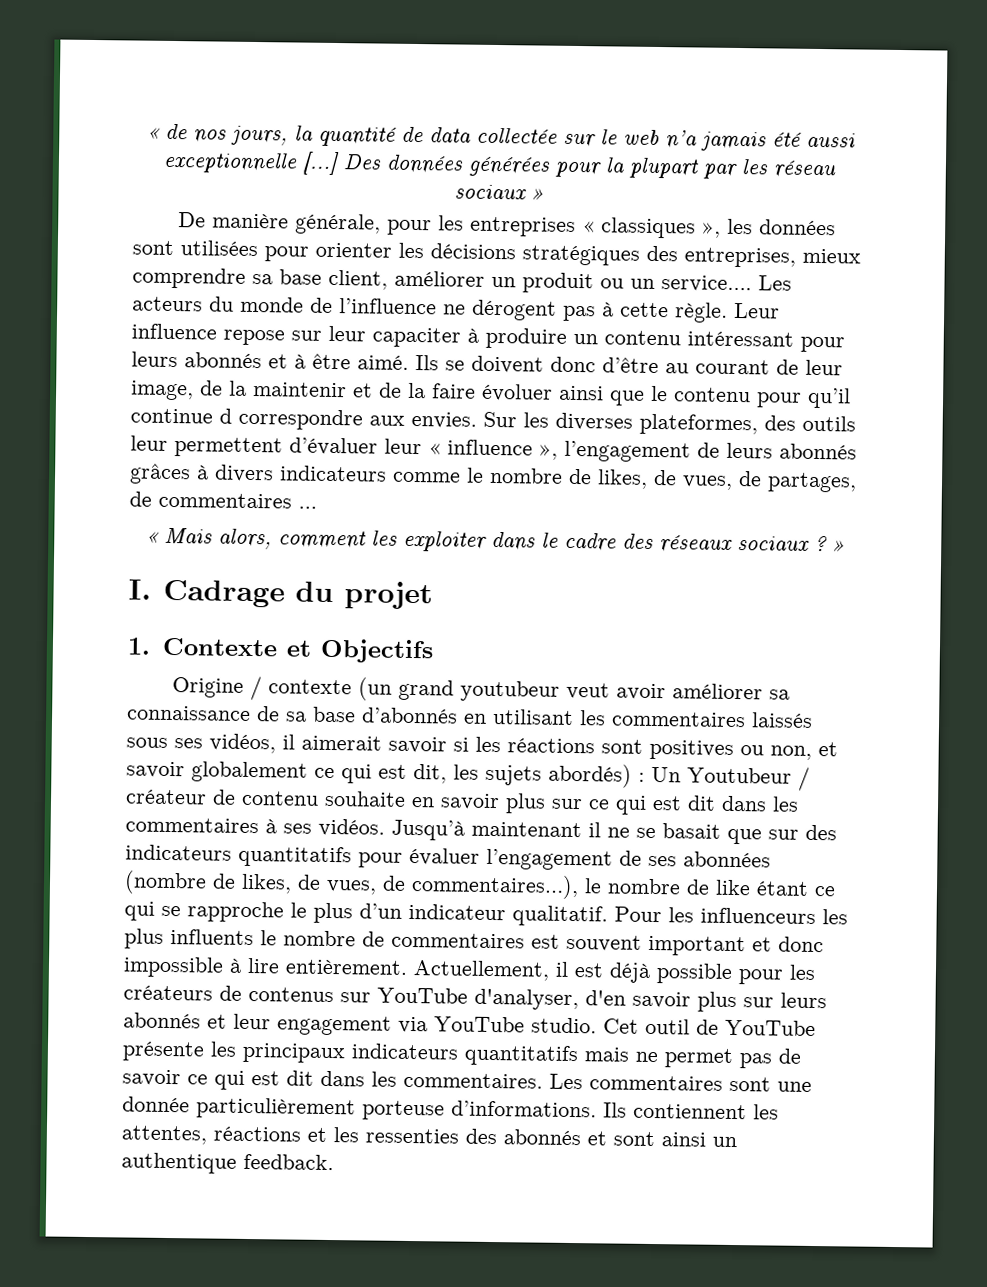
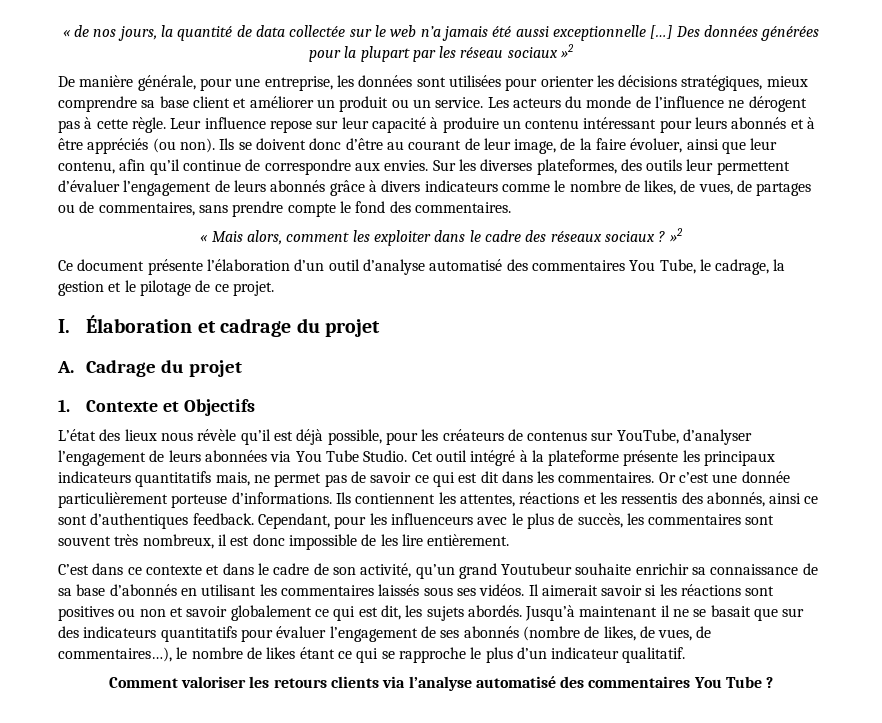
[531,188,544,200] » -> [561,44,575,58] »2
[438,215,722,239] les entreprises « classiques », -> [235,76,333,91] une entreprise,
[522,245,796,268] stratégiques des entreprises, -> [681,75,763,91] stratégiques,
[328,269,388,290] client, -> [192,96,247,108] client et
[661,275,752,293] service…. -> [435,97,484,108] service.
[372,327,461,348] capaciter -> [371,117,426,133] capacité
[357,355,409,370] aimé. -> [87,138,215,154] appréciés (ou non).
[253,382,802,408] maintenir et de la faire évoluer ainsi que le contenu pour -> [596,138,778,154] [58,159,146,174] faire évoluer, ainsi que leur contenu, afin
[219,408,232,424] d -> [245,159,261,171] de
[384,438,558,460] leur « influence », -> (120, 186) none
[129,463,191,485] grâces -> [329,180,365,196] grâce
[767,472,857,493] [129,491,317,509] partages, de commentaires … -> [756,182,812,196] [58,201,511,217] partages ou de commentaires, sans prendre compte le fond des commentaires.
[832,540,845,552] [128,579,151,600] » // I. -> [669,228,683,242] [58,259,786,275] [58,280,274,296] [58,315,380,337] [57,361,74,373] »2 // Ce document présente l’élaboration d’un outil d’analyse automatisé des commentaires You Tube, le cadrage, la gestion et le pilotage de ce projet. // I. Élaboration et cadrage du projet // A.
[172,675,764,702] Origine / contexte (un grand youtubeur veut avoir améliorer -> [58,429,753,445] [58,450,776,466] [58,471,790,487] [58,492,819,508] [58,513,775,529] [58,534,510,550] [58,563,689,579] L’état des lieux nous révèle qu’il est déjà possible, pour les créateurs de contenus sur YouTube, d’analyser l’engagement de leurs abonnées via You Tube Studio. Cet outil intégré à la plateforme présente les principaux indicateurs quantitatifs mais, ne permet pas de savoir ce qui est dit dans les commentaires. Or c’est une donnée particulièrement porteuse d’informations. Ils contiennent les attentes, réactions et les ressentis des abonnés, ainsi ce sont d’authentiques feedback. Cependant, pour les influenceurs avec le plus de succès, les commentaires sont souvent très nombreux, il est donc impossible de les lire entièrement. // C’est dans ce contexte et dans le cadre de son activité, qu’un grand Youtubeur souhaite enrichir
[209,733,295,754] vidéos, il -> [479,584,539,596] vidéos. Il
[770,745,812,760] non, -> [139,609,166,617] non
[548,763,810,791] [125,789,799,815] [125,817,385,837] abordés) : Un Youtubeur / créateur de contenu souhaite en savoir plus sur ce qui est dit dans les commentaires à ses vidéos. -> [467,605,522,617] abordés.
[683,851,771,868] abonnées -> [463,626,519,638] abonnés
[715,879,751,896] like -> [266,647,296,659] likes
[614,906,848,925] [124,928,824,957] [123,956,816,985] [123,985,827,1013] [123,1012,816,1037] [122,1041,802,1069] [122,1069,812,1092] [122,1096,779,1121] [121,1125,737,1148] [121,1152,334,1174] Pour les influenceurs les plus influents le nombre de commentaires est souvent important et donc impossible à lire entièrement. Actuellement, il est déjà possible pour les créateurs de contenus sur YouTube d'analyser, d'en savoir plus sur leurs abonnés et leur engagement via YouTube studio. Cet outil de YouTube présente les principaux indicateurs quantitatifs mais ne permet pas de savoir ce qui est dit dans les commentaires. Les commentaires sont une donnée particulièrement porteuse d’informations. Ils contiennent les attentes, réactions et les ressenties des abonnés et sont ainsi un authentique feedback. -> [108,676,774,691] // Comment valoriser les retours clients via l’analyse automatisé des commentaires You Tube ?

